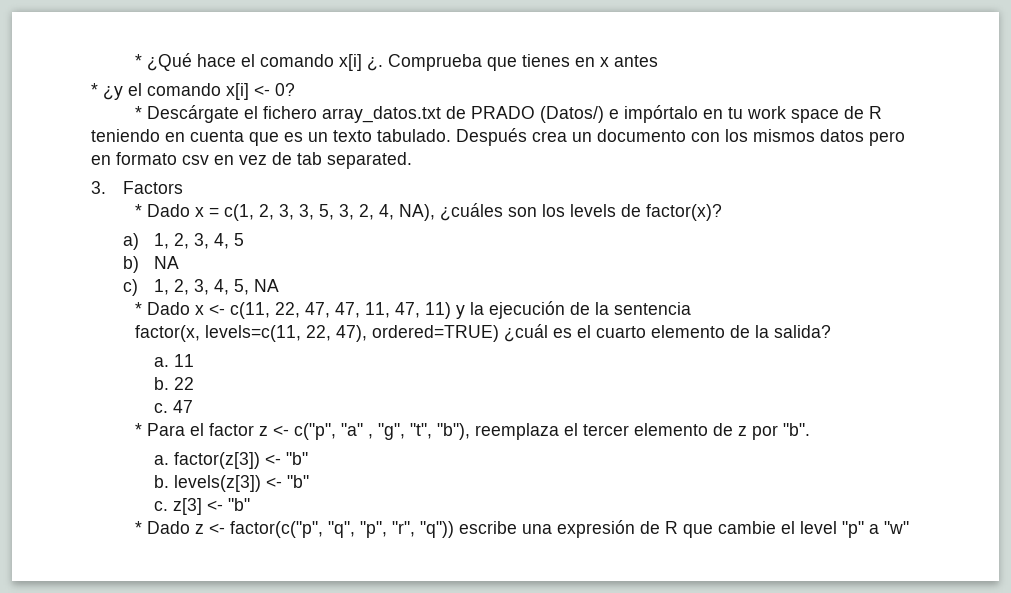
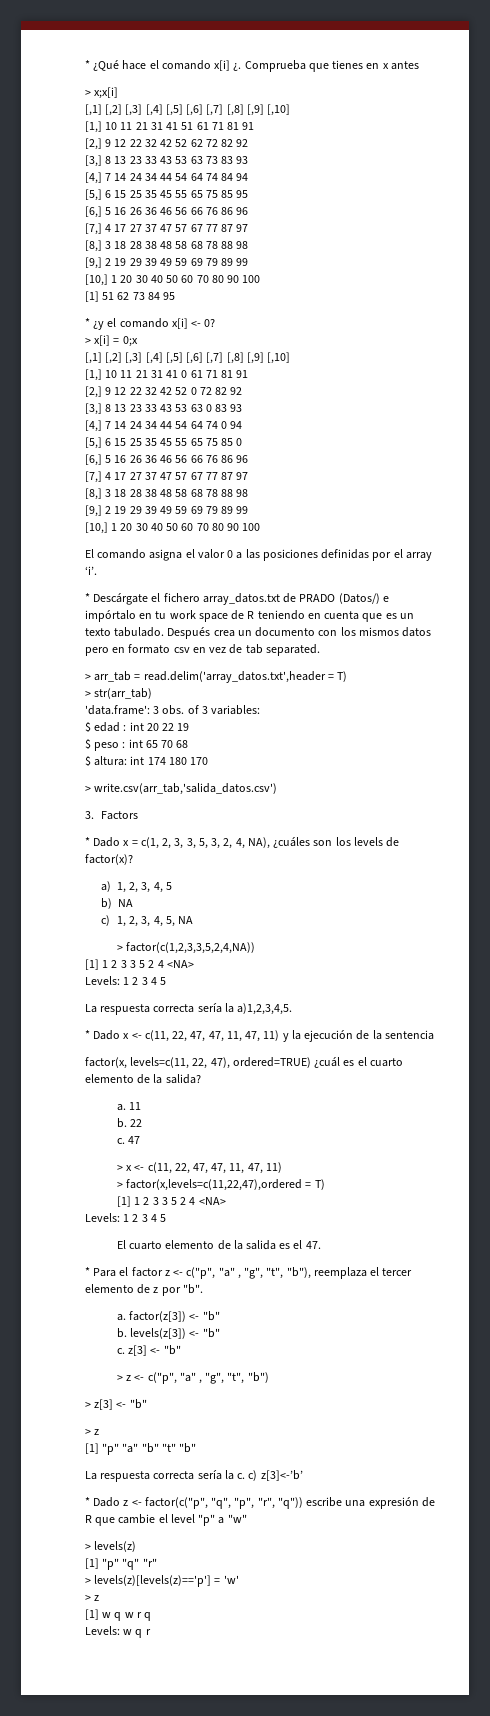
(658, 61) none -> [85,87,119,99] [85,104,291,116] [85,121,255,133] [85,138,249,150] [85,155,249,167] [85,172,249,184] [85,189,249,201] [85,206,249,218] [85,223,249,235] [85,240,249,252] [85,257,249,269] [85,274,261,286] [85,291,176,302] // > x;x[i] // [,1] [,2] [,3] [,4] [,5] [,6] [,7] [,8] [,9] [,10] // [1,] 10 11 21 31 41 51 61 71 81 91 // [2,] 9 12 22 32 42 52 62 72 82 92 // [3,] 8 13 23 33 43 53 63 73 83 93 // [4,] 7 14 24 34 44 54 64 74 84 94 // [5,] 6 15 25 35 45 55 65 75 85 95 // [6,] 5 16 26 36 46 56 66 76 86 96 // [7,] 4 17 27 37 47 57 67 77 87 97 // [8,] 3 18 28 38 48 58 68 78 88 98 // [9,] 2 19 29 39 49 59 69 79 89 99 // [10,] 1 20 30 40 50 60 70 80 90 100 // [1] 51 62 73 84 95
(295, 89) none -> [85,335,138,347] [85,352,291,364] [85,369,249,381] [85,386,243,398] [85,403,243,415] [85,420,243,432] [85,437,243,449] [85,454,249,466] [85,471,249,483] [85,488,249,500] [85,505,249,517] [85,522,261,534] [85,549,432,561] [85,566,97,575] // > x[i] = 0;x // [,1] [,2] [,3] [,4] [,5] [,6] [,7] [,8] [,9] [,10] // [1,] 10 11 21 31 41 0 61 71 81 91 // [2,] 9 12 22 32 42 52 0 72 82 92 // [3,] 8 13 23 33 43 53 63 0 83 93 // [4,] 7 14 24 34 44 54 64 74 0 94 // [5,] 6 15 25 35 45 55 65 75 85 0 // [6,] 5 16 26 36 46 56 66 76 86 96 // [7,] 4 17 27 37 47 57 67 77 87 97 // [8,] 3 18 28 38 48 58 68 78 88 98 // [9,] 2 19 29 39 49 59 69 79 89 99 // [10,] 1 20 30 40 50 60 70 80 90 100 // El comando asigna el valor 0 a las posiciones definidas por el array ‘i’.
(412, 160) none -> [85,671,348,683] [85,688,153,699] [85,705,261,715] [85,722,190,732] [85,739,189,751] [85,756,209,766] [85,783,278,795] // > arr_tab = read.delim('array_datos.txt',header = T) // > str(arr_tab) // 'data.frame': 3 obs. of 3 variables: // $ edad : int 20 22 19 // $ peso : int 65 70 68 // $ altura: int 174 180 170 // > write.csv(arr_tab,'salida_datos.csv')
(280, 285) none -> [116,942,256,954] [85,959,194,970] [85,976,167,985] [85,1003,293,1015] // > factor(c(1,2,3,3,5,2,4,NA)) // [1] 1 2 3 3 5 2 4 <NA> // Levels: 1 2 3 4 5 // La respuesta correcta sería la a)1,2,3,4,5.
(194, 406) none -> [116,1162,282,1174] [116,1179,325,1191] [116,1196,226,1207] [85,1213,167,1222] [116,1240,321,1250] // > x <- c(11, 22, 47, 47, 11, 47, 11) // > factor(x,levels=c(11,22,47),ordered = T) // [1] 1 2 3 3 5 2 4 <NA> // Levels: 1 2 3 4 5 // El cuarto elemento de la salida es el 47.
(251, 504) none -> [116,1372,269,1384] [85,1399,147,1410] [85,1429,100,1435] [85,1443,197,1455] [85,1470,303,1482] // > z <- c("p", "a" , "g", "t", "b") // > z[3] <- "b" // > z // [1] "p" "a" "b" "t" "b" // La respuesta correcta sería la c. c) z[3]<-’b’
(909, 527) none -> [85,1541,137,1552] [85,1558,157,1570] [85,1575,239,1587] [85,1595,100,1601] [85,1609,152,1621] [85,1626,151,1638] // > levels(z) // [1] "p" "q" "r" // > levels(z)[levels(z)=='p'] = 'w' // > z // [1] w q w r q // Levels: w q r

